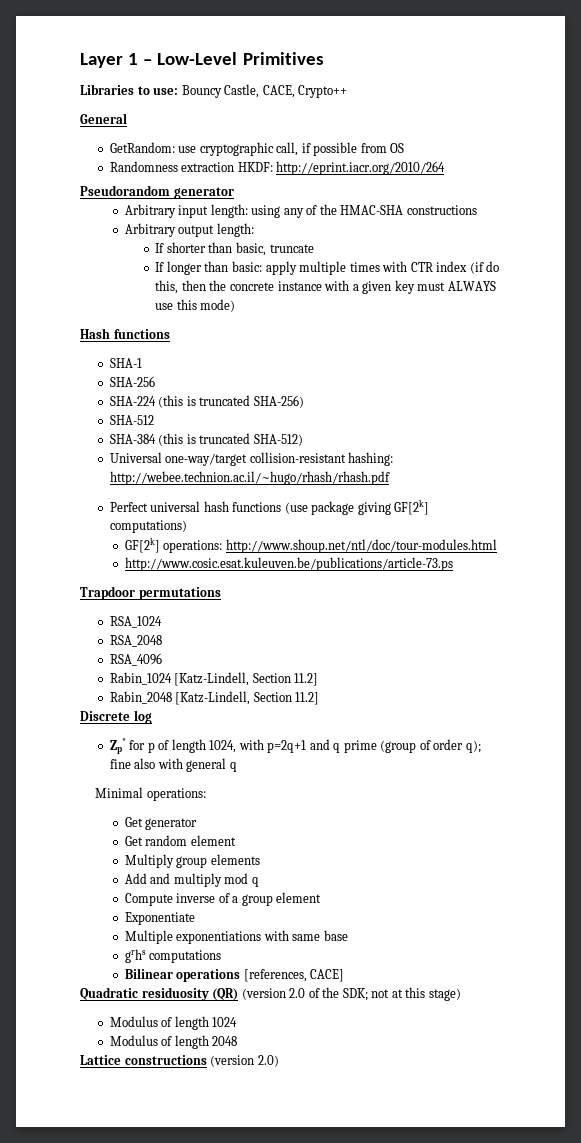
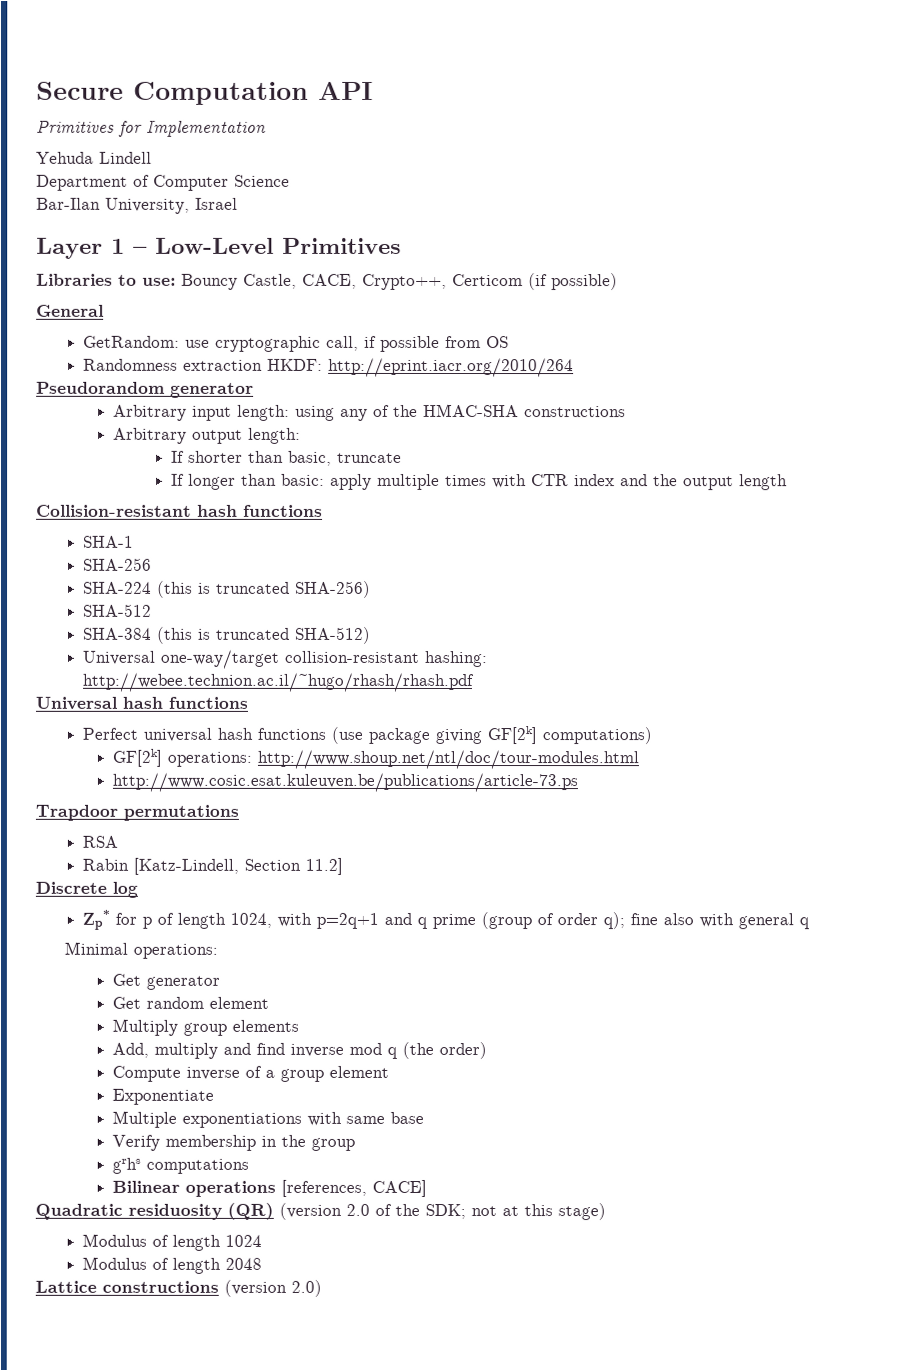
(80, 60) none -> [36,81,373,105] [36,120,266,137] [36,151,152,164] [36,174,290,191] [36,197,238,214] Secure Computation API // Primitives for Implementation // Yehuda Lindell // Department of Computer Science // Bar-Ilan University, Israel //
[298,85,348,98] Crypto++ -> [362,273,618,291] Crypto++, Certicom (if possible)
[469,261,500,274] [155,280,496,294] [155,299,236,312] [80,328,110,339] (if do this, then the concrete instance with a given key must ALWAYS use this mode) // Hash -> [619,474,788,491] [36,504,238,517] and the output length // Collision-resistant hash
(390, 478) none -> [35,696,248,710] // Universal hash functions
[109,616,162,628] [109,635,162,647] [109,653,162,666] [109,672,319,686] [109,691,172,704] RSA_1024 // RSA_2048 // RSA_4096 // Rabin_1024 [Katz-Lindell, Section 11.2] // Rabin_2048 -> [82,835,119,848] [82,858,130,871] RSA // Rabin
[124,873,222,887] Add and multiply -> [111,1042,344,1059] Add, multiply and find inverse
(259, 882) none -> [401,1041,487,1060] (the order)
(348, 935) none -> [111,1134,355,1151] // Verify membership in the group

